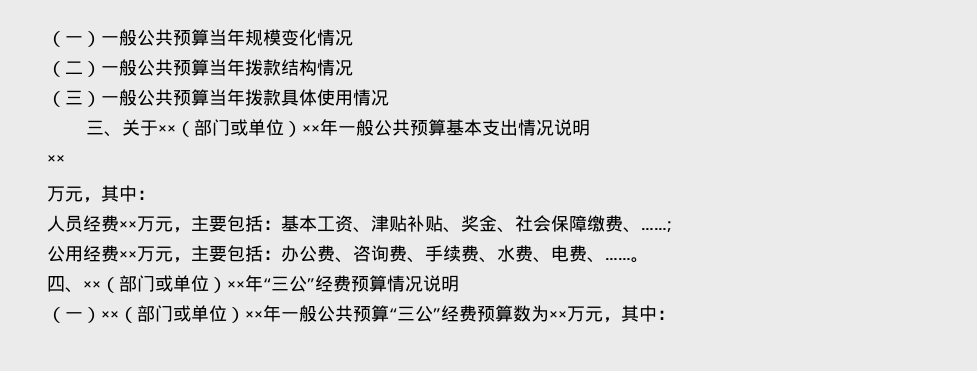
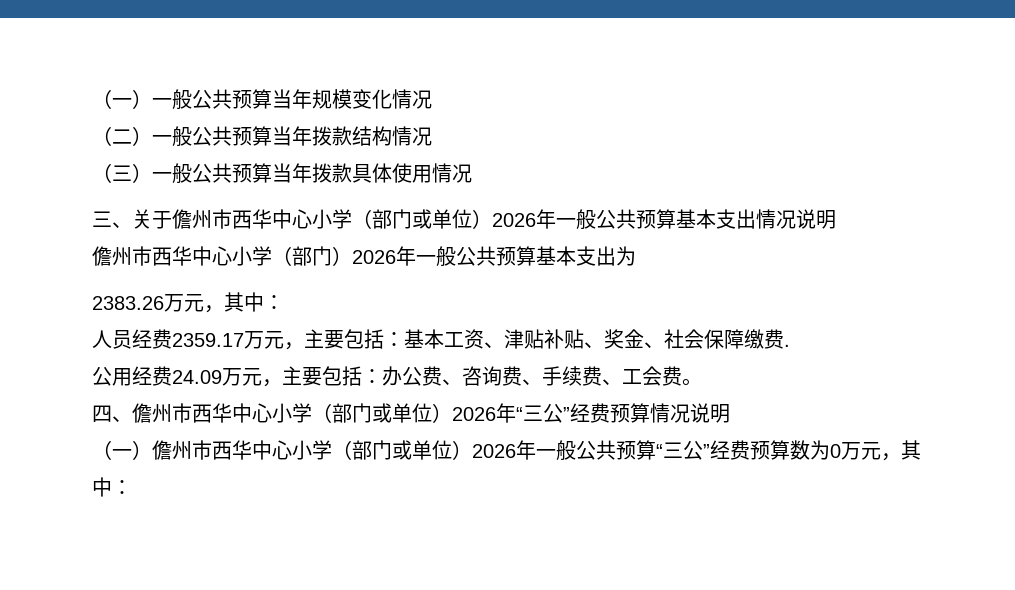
[157,119,320,137] ××（部门或单位）×× -> [172,209,536,229] 儋州市西华中心小学（部门或单位）2026
[47,155,65,164] ×× // -> [92,246,636,266] [92,296,164,310] 儋州市西华中心小学（部门）2026年一般公共预算基本支出为 // 2383.26
[119,221,137,230] ×× -> [172,333,244,347] 2359.17
[623,221,672,233] 、……; -> [784,344,790,347] .
[119,251,137,260] ×× -> [172,370,222,384] 24.09
[497,245,649,263] [47,275,245,293] 水费、电费、……。 // 四、××（部门或单位）×× -> [622,366,702,386] [92,403,496,423] 工会费。 // 四、儋州市西华中心小学（部门或单位）2026
[101,305,263,323] ××（部门或单位）×× -> [152,440,516,460] 儋州市西华中心小学（部门或单位）2026
[549,311,567,320] ×× -> [830,444,841,458] 0

